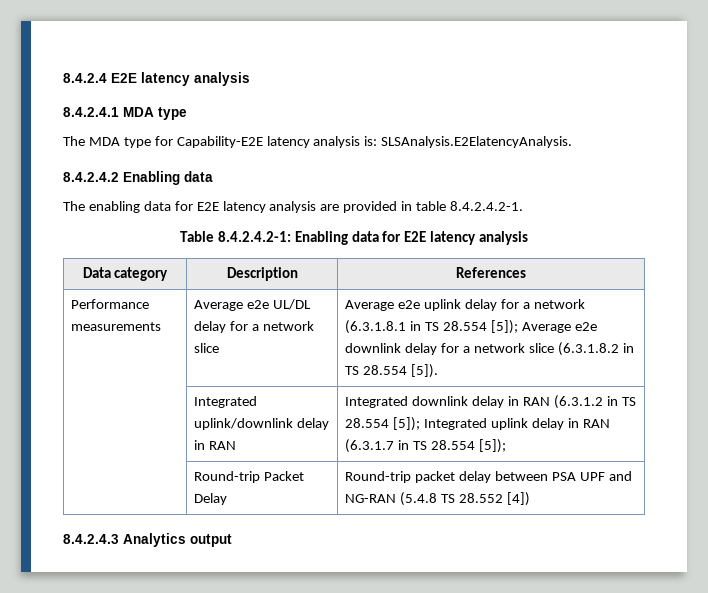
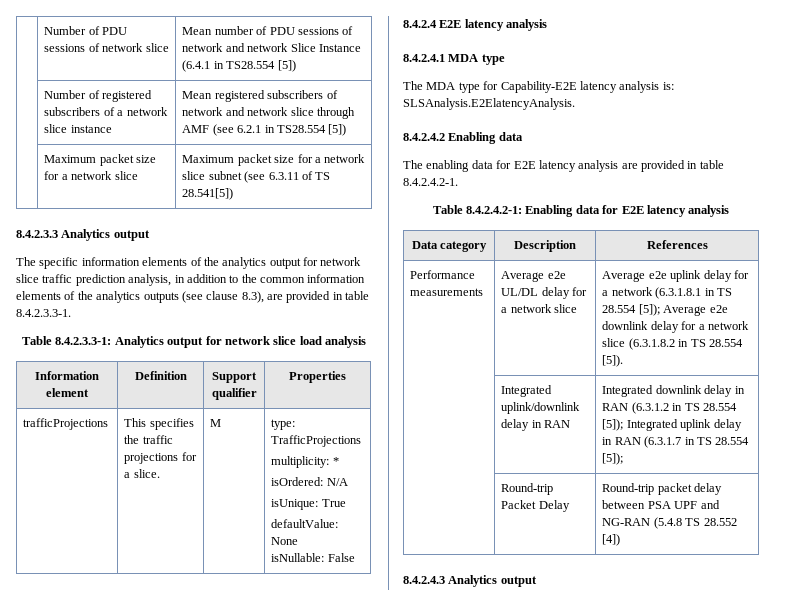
(63, 78) none -> [44,26,128,35] [44,43,169,52] [182,26,354,35] [182,43,361,52] [182,60,296,72] [44,90,153,102] [44,107,168,116] [44,124,112,133] [182,90,338,102] [182,107,355,119] [182,124,347,136] [44,154,157,166] [44,171,138,180] [182,154,366,166] [182,171,331,183] [182,188,234,200] [16,229,150,241] [16,257,362,269] [16,274,366,286] [16,291,370,303] [16,309,71,317] [22,336,366,348] [35,371,99,380] [46,388,89,397] [134,371,187,380] [212,372,257,383] [211,388,257,400] [288,371,346,383] [23,418,109,430] [124,418,194,430] [124,435,173,444] [124,452,197,464] [124,469,160,478] [210,419,222,427] [271,419,296,430] [271,435,362,447] [271,456,339,468] [271,477,348,486] [271,499,346,510] [271,519,339,528] [271,537,299,545] [271,553,355,562] | Number of PDU sessions of network slice | Mean number of PDU sessions of network and network Slice Instance (6.4.1 in TS28.554 [5]) // | Number of registered subscribers of a network slice instance | Mean registered subscribers of network and network slice through AMF (see 6.2.1 in TS28.554 [5]) // | Maximum packet size for a network slice | Maximum packet size for a network slice subnet (see 6.3.11 of TS 28.541[5]) // 8.4.2.3.3 Analytics output // The specific information elements of the analytics output for network slice traffic prediction analysis, in addition to the common information elements of the analytics outputs (see clause 8.3), are provided in table 8.4.2.3.3-1. // Table 8.4.2.3.3-1: Analytics output for network slice load analysis // Information element | Definition | Support qualifier | Properties // trafficProjections | This specifies the traffic projections for a slice. | M | type: TrafficProjections // multiplicity: * // isOrdered: N/A // isUnique: True // defaultValue: None // isNullable: False //

